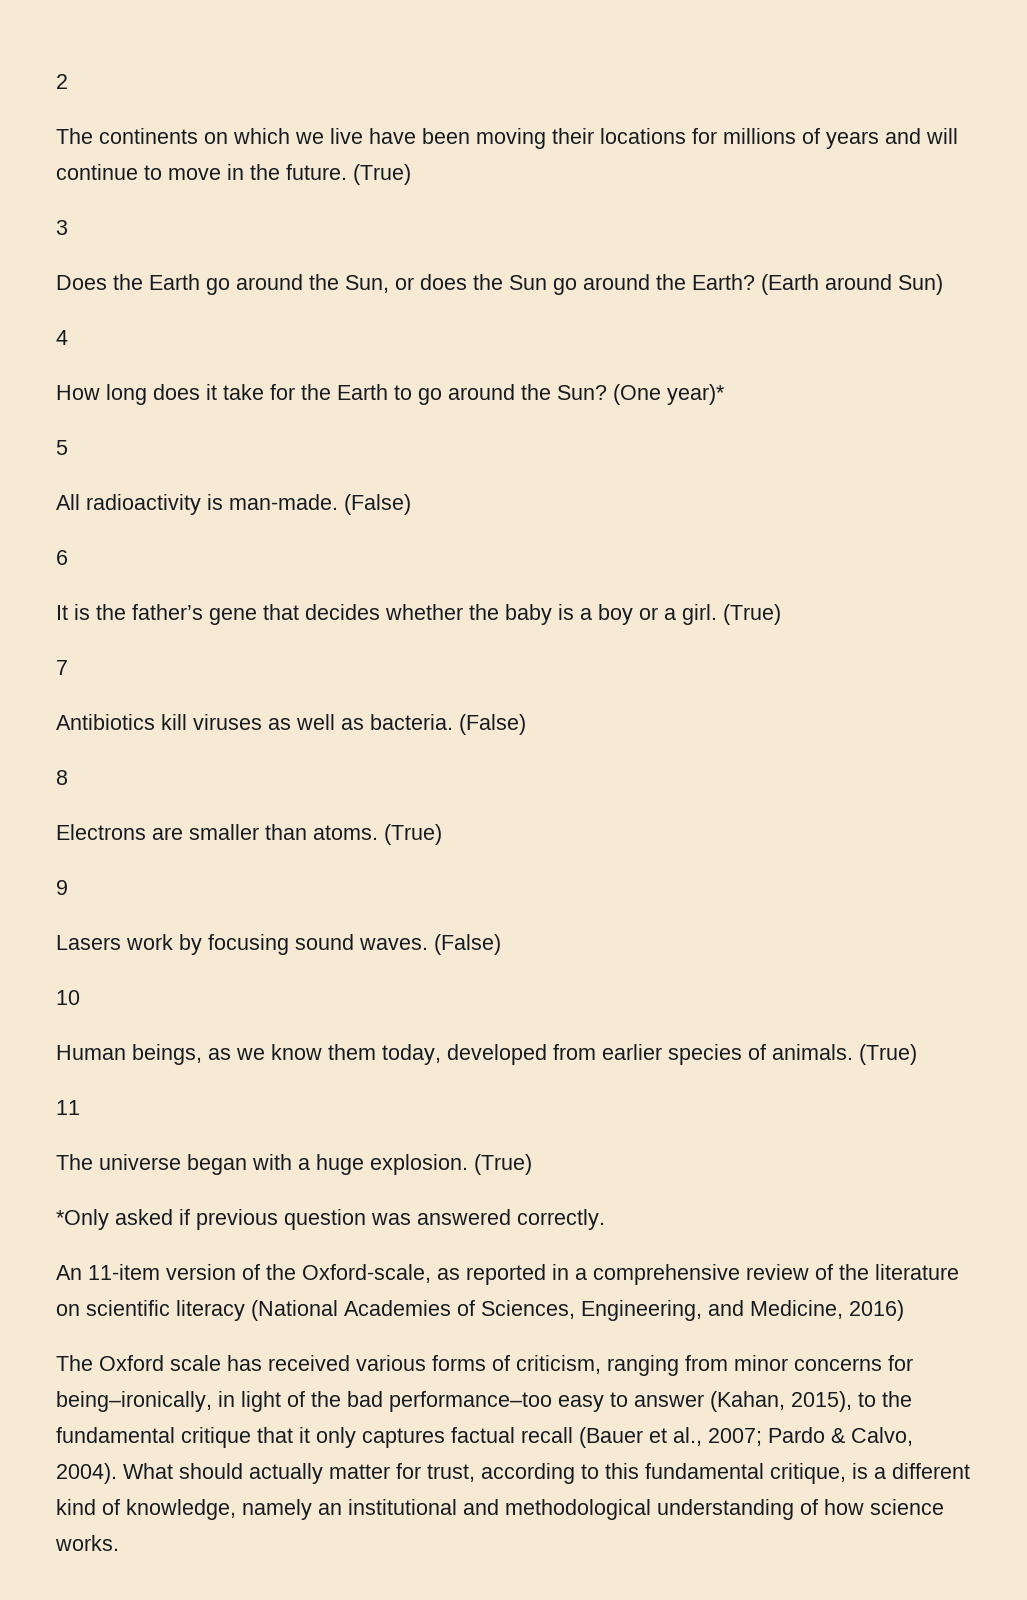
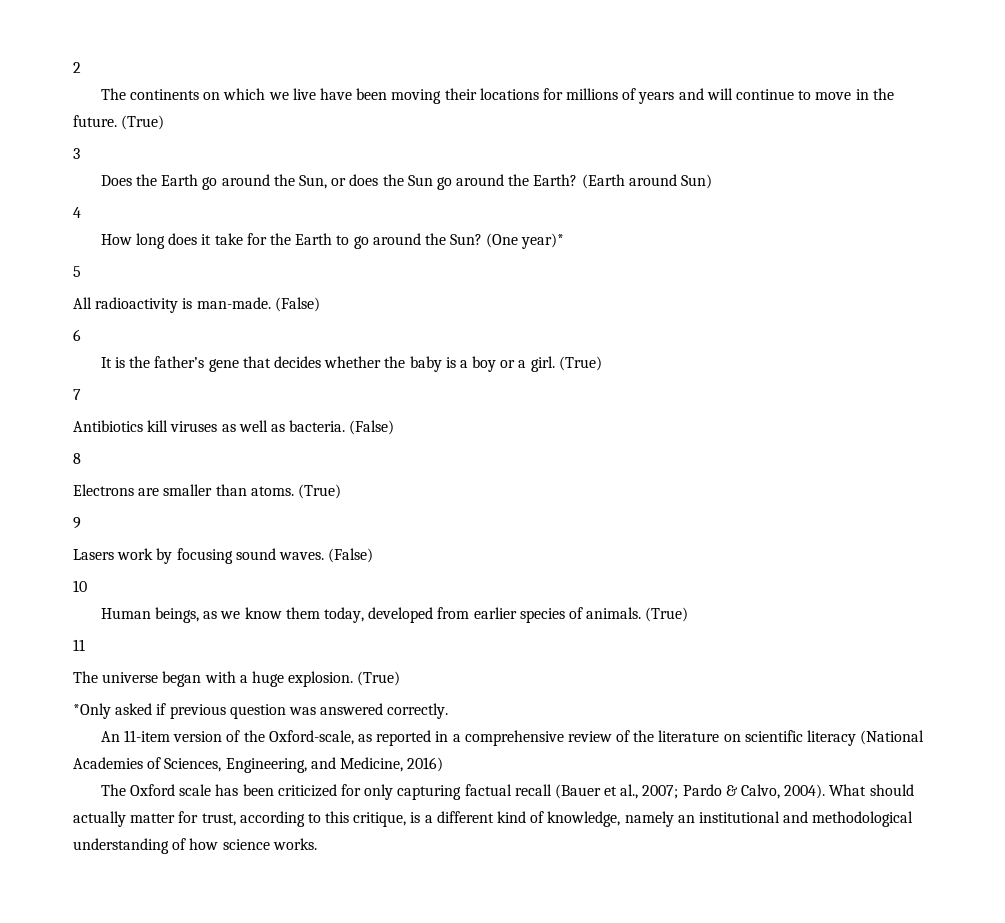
[268,1355,913,1376] [56,1391,912,1412] [56,1427,445,1448] received various forms of criticism, ranging from minor concerns for being–ironically, in light of the bad performance–too easy to answer (Kahan, 2015), to the fundamental critique that it only captures -> [242,784,462,800] been criticized for only capturing
[645,1463,764,1479] fundamental -> (350, 817) none

